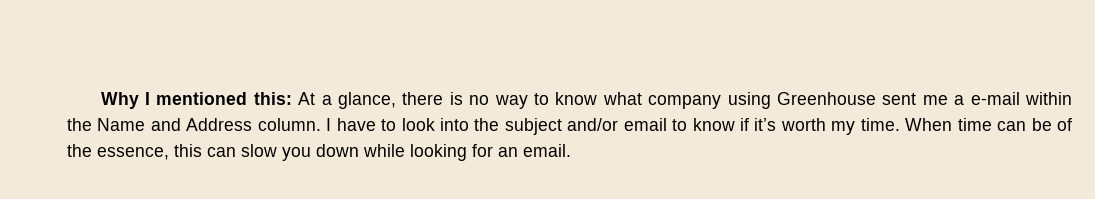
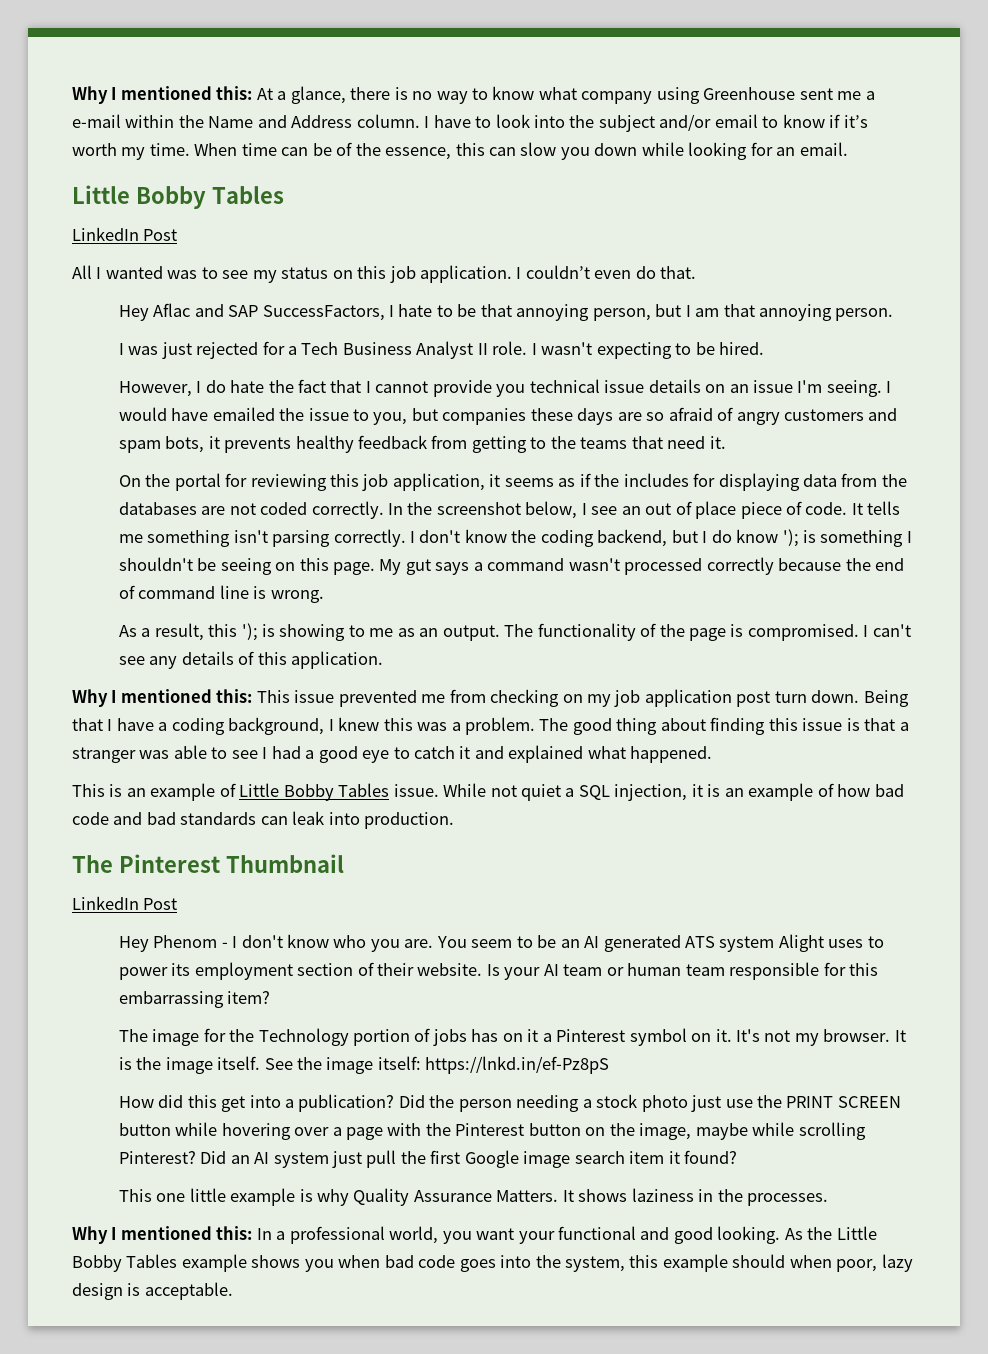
(571, 150) none -> [72,185,284,209] [72,227,178,241] [72,265,697,283] [118,303,894,321] [118,341,765,359] [118,379,892,397] [118,407,898,425] [118,435,726,453] [118,473,907,491] [118,501,901,519] [118,529,912,547] [118,557,905,575] [118,585,324,603] [118,623,911,641] [118,651,383,669] [72,689,909,707] [72,717,909,735] [72,745,713,763] [72,783,904,801] [72,811,455,829] [72,854,344,873] [72,896,178,910] [118,934,884,952] [118,962,879,980] [118,991,271,1008] [118,1028,906,1046] [118,1056,610,1074] [118,1094,901,1112] [118,1122,866,1140] [118,1150,738,1168] [118,1188,829,1206] [72,1226,877,1244] [72,1254,913,1272] [72,1282,233,1300] // Little Bobby Tables // LinkedIn Post // All I wanted was to see my status on this job application. I couldn’t even do that. // Hey Aflac and SAP SuccessFactors, I hate to be that annoying person, but I am that annoying person. // I was just rejected for a Tech Business Analyst II role. I wasn't expecting to be hired. // However, I do hate the fact that I cannot provide you technical issue details on an issue I'm seeing. I would have emailed the issue to you, but companies these days are so afraid of angry customers and spam bots, it prevents healthy feedback from getting to the teams that need it. // On the portal for reviewing this job application, it seems as if the includes for displaying data from the databases are not coded correctly. In the screenshot below, I see an out of place piece of code. It tells me something isn't parsing correctly. I don't know the coding backend, but I do know '); is something I shouldn't be seeing on this page. My gut says a command wasn't processed correctly because the end of command line is wrong. // As a result, this '); is showing to me as an output. The functionality of the page is compromised. I can't see any details of this application. // Why I mentioned this: This issue prevented me from checking on my job application post turn down. Being that I have a coding background, I knew this was a problem. The good thing about finding this issue is that a stranger was able to see I had a good eye to catch it and explained what happened. // This is an example of Little Bobby Tables issue. While not quiet a SQL injection, it is an example of how bad code and bad standards can leak into production. // The Pinterest Thumbnail // LinkedIn Post // Hey Phenom - I don't know who you are. You seem to be an AI generated ATS system Alight uses to power its employment section of their website. Is your AI team or human team responsible for this embarrassing item? // The image for the Technology portion of jobs has on it a Pinterest symbol on it. It's not my browser. It is the image itself. See the image itself: https://lnkd.in/ef-Pz8pS // How did this get into a publication? Did the person needing a stock photo just use the PRINT SCREEN button while hovering over a page with the Pinterest button on the image, maybe while scrolling Pinterest? Did an AI system just pull the first Google image search item it found? // This one little example is why Quality Assurance Matters. It shows laziness in the processes. // Why I mentioned this: In a professional world, you want your functional and good looking. As the Little Bobby Tables example shows you when bad code goes into the system, this example should when poor, lazy design is acceptable.

